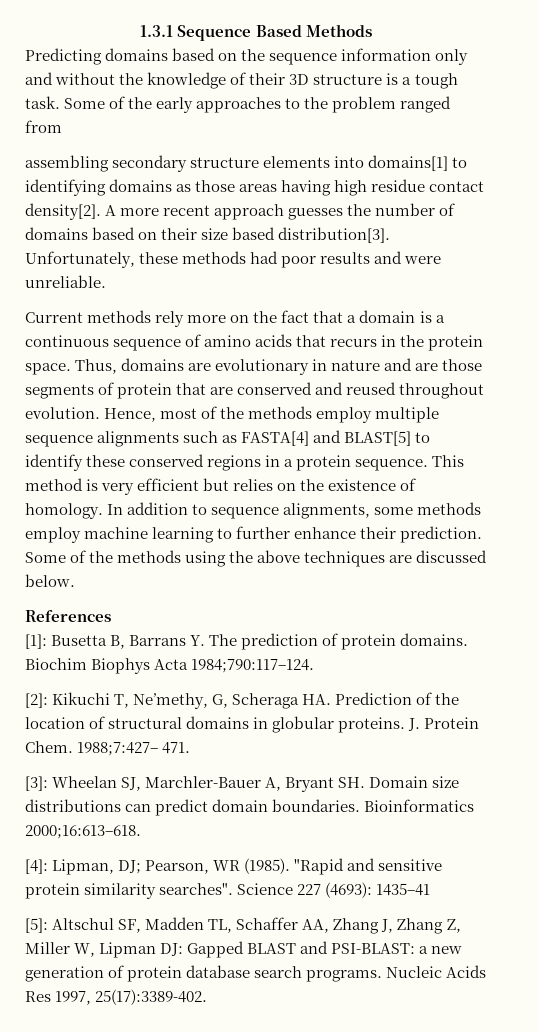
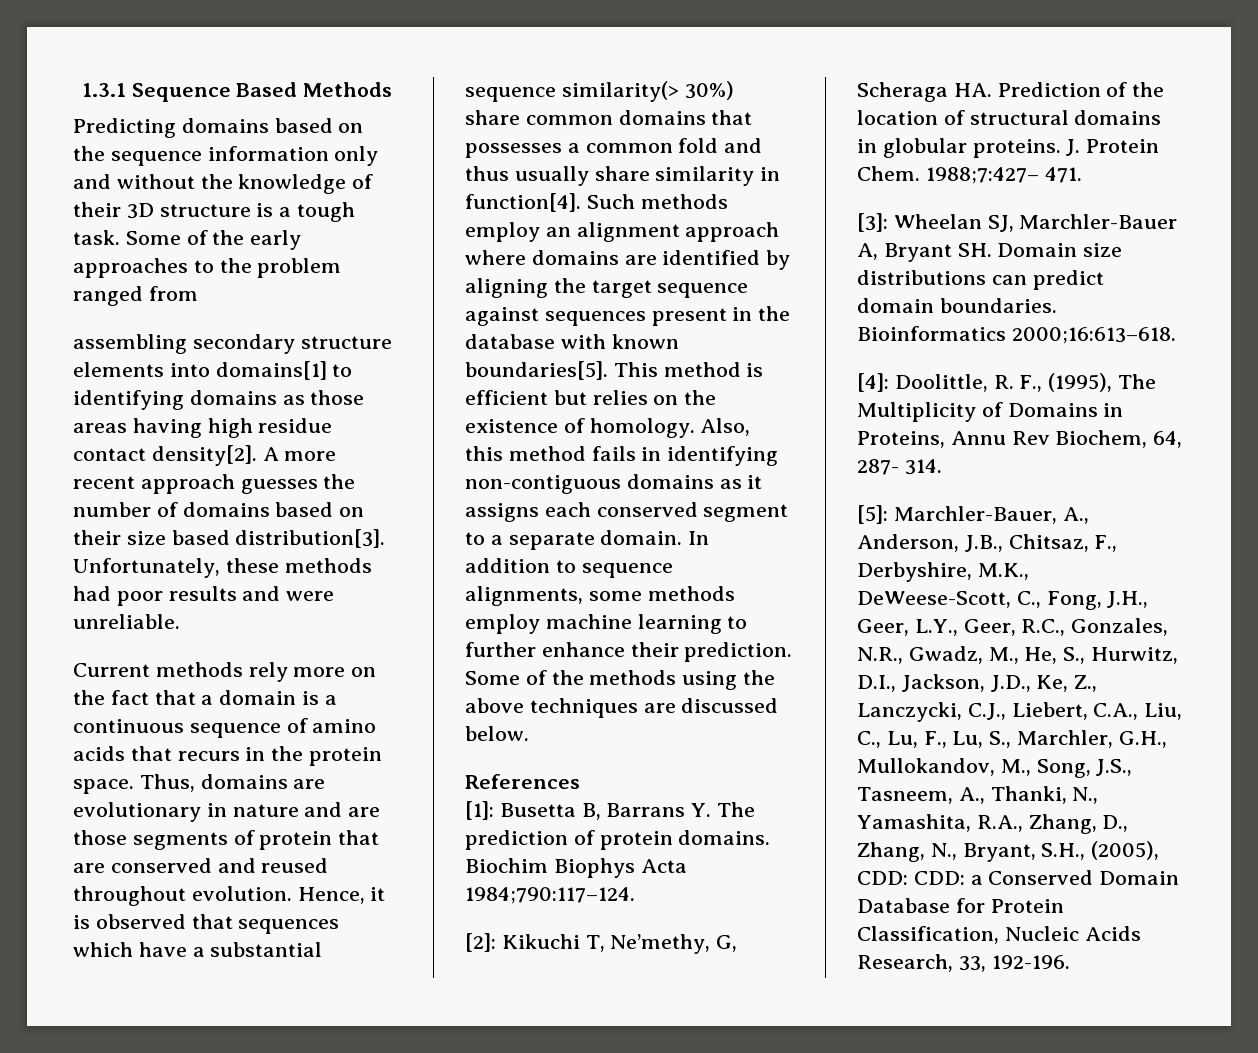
[160,406,440,423] [25,430,431,447] [25,454,429,471] most of the methods employ multiple sequence alignments such as FASTA[4] and BLAST[5] to identify these conserved regions in a protein sequence. -> [370,887,386,901] [73,914,340,934] [73,942,323,957] [465,81,734,102] [465,110,753,125] [465,138,763,158] [465,166,781,186] [465,193,728,212] [465,222,780,242] [465,250,791,270] [465,278,749,298] [465,306,791,326] [465,334,679,349] [465,361,608,380] it is observed that sequences which have a substantial sequence similarity(> 30%) share common domains that possesses a common fold and thus usually share similarity in function[4]. Such methods employ an alignment approach where domains are identified by aligning the target sequence against sequences present in the database with known boundaries[5].
[101,483,135,495] very -> (764, 370) none
(103, 511) none -> [700,418,751,436] [465,446,779,466] [465,474,763,494] [465,502,789,522] [465,530,683,550] Also, this method fails in identifying non-contiguous domains as it assigns each conserved segment to a separate domain.
[52,858,443,875] [25,882,431,899] [25,917,461,934] [25,941,463,958] [25,965,487,982] [25,989,208,1005] Lipman, DJ; Pearson, WR (1985). "Rapid and sensitive protein similarity searches". Science 227 (4693): 1435–41 // [5]: Altschul SF, Madden TL, Schaffer AA, Zhang J, Zhang Z, Miller W, Lipman DJ: Gapped BLAST and PSI-BLAST: a new generation of protein database search programs. Nucleic Acids Res 1997, 25(17):3389-402. -> [894,373,1157,392] [857,402,1124,422] [857,430,1183,448] [857,459,942,475] [857,505,1089,524] [857,534,1118,552] [857,562,1029,582] [857,591,1149,610] [857,618,1169,636] [857,646,1179,664] [857,674,1098,692] [857,702,1183,722] [857,730,1167,748] [857,758,1133,778] [857,786,1099,804] [857,814,1129,834] [857,841,1160,862] [857,870,1180,885] [857,898,1064,913] [857,926,1141,944] [857,954,1070,972] Doolittle, R. F., (1995), The Multiplicity of Domains in Proteins, Annu Rev Biochem, 64, 287- 314. // [5]: Marchler-Bauer, A., Anderson, J.B., Chitsaz, F., Derbyshire, M.K., DeWeese-Scott, C., Fong, J.H., Geer, L.Y., Geer, R.C., Gonzales, N.R., Gwadz, M., He, S., Hurwitz, D.I., Jackson, J.D., Ke, Z., Lanczycki, C.J., Liebert, C.A., Liu, C., Lu, F., Lu, S., Marchler, G.H., Mullokandov, M., Song, J.S., Tasneem, A., Thanki, N., Yamashita, R.A., Zhang, D., Zhang, N., Bryant, S.H., (2005), CDD: CDD: a Conserved Domain Database for Protein Classification, Nucleic Acids Research, 33, 192-196.

